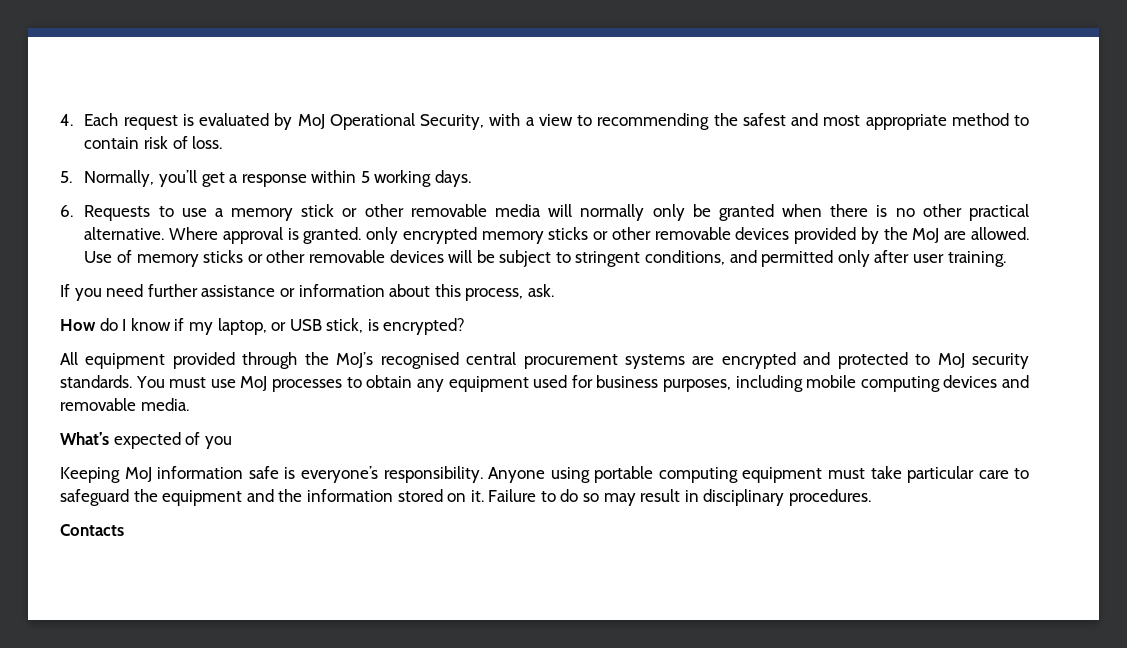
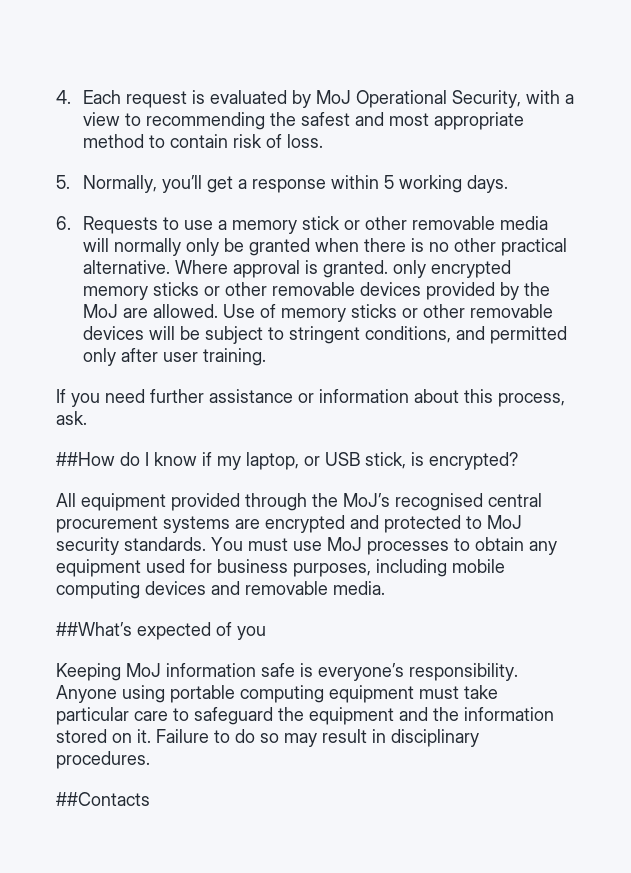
[60,319,96,331] How -> [56,452,115,466] ##How
[60,432,109,445] What’s -> [56,622,132,636] ##What’s
[60,524,124,536] Contacts -> [56,792,150,806] ##Contacts

